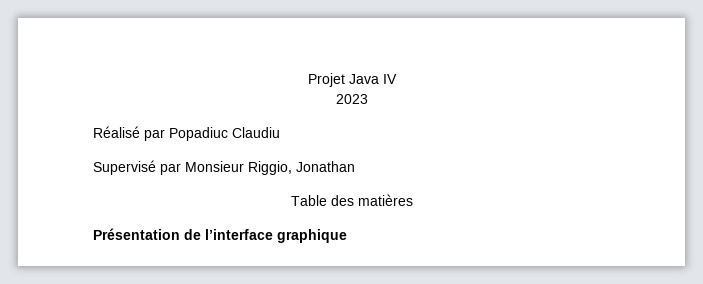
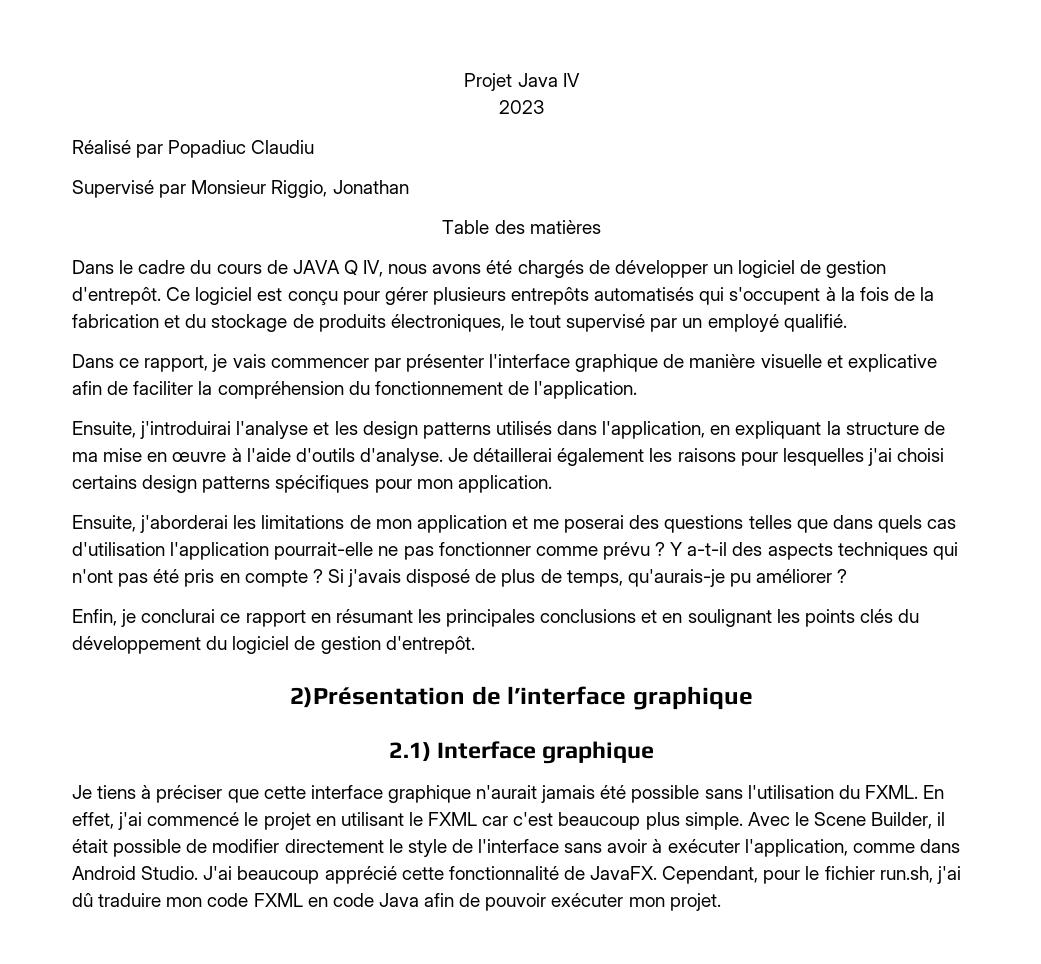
[93,228,347,243] Présentation de l’interface graphique -> [72,260,887,278] [72,287,935,305] [72,314,847,332] [72,354,937,372] [72,381,638,399] [72,421,945,439] [72,448,945,466] [72,475,552,493] [72,515,957,533] [72,542,958,560] [72,569,848,587] [72,609,920,627] [72,636,475,654] [290,686,753,710] [388,741,655,764] [72,785,945,803] [72,812,946,830] [72,839,960,857] [72,866,961,884] [72,893,721,911] Dans le cadre du cours de JAVA Q IV, nous avons été chargés de développer un logiciel de gestion d'entrepôt. Ce logiciel est conçu pour gérer plusieurs entrepôts automatisés qui s'occupent à la fois de la fabrication et du stockage de produits électroniques, le tout supervisé par un employé qualifié. // Dans ce rapport, je vais commencer par présenter l'interface graphique de manière visuelle et explicative afin de faciliter la compréhension du fonctionnement de l'application. // Ensuite, j'introduirai l'analyse et les design patterns utilisés dans l'application, en expliquant la structure de ma mise en œuvre à l'aide d'outils d'analyse. Je détaillerai également les raisons pour lesquelles j'ai choisi certains design patterns spécifiques pour mon application. // Ensuite, j'aborderai les limitations de mon application et me poserai des questions telles que dans quels cas d'utilisation l'application pourrait-elle ne pas fonctionner comme prévu ? Y a-t-il des aspects techniques qui n'ont pas été pris en compte ? Si j'avais disposé de plus de temps, qu'aurais-je pu améliorer ? // Enfin, je conclurai ce rapport en résumant les principales conclusions et en soulignant les points clés du développement du logiciel de gestion d'entrepôt. // 2)Présentation de l’interface graphique // 2.1) Interface graphique // Je tiens à préciser que cette interface graphique n'aurait jamais été possible sans l'utilisation du FXML. En effet, j'ai commencé le projet en utilisant le FXML car c'est beaucoup plus simple. Avec le Scene Builder, il était possible de modifier directement le style de l'interface sans avoir à exécuter l'application, comme dans Android Studio. J'ai beaucoup apprécié cette fonctionnalité de JavaFX. Cependant, pour le fichier run.sh, j'ai dû traduire mon code FXML en code Java afin de pouvoir exécuter mon projet.

